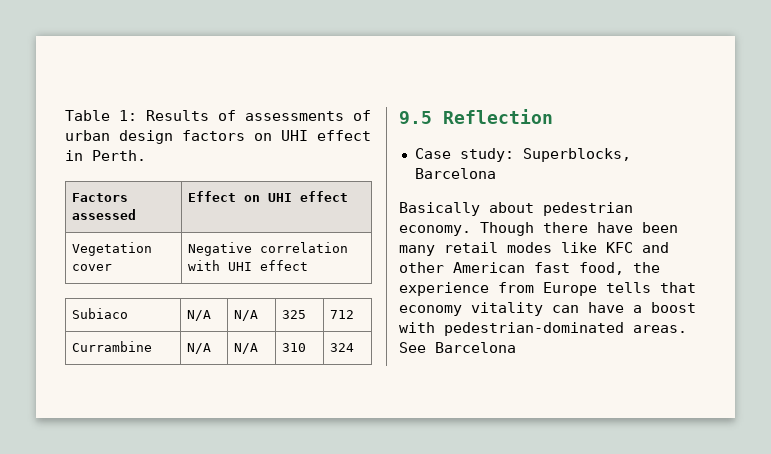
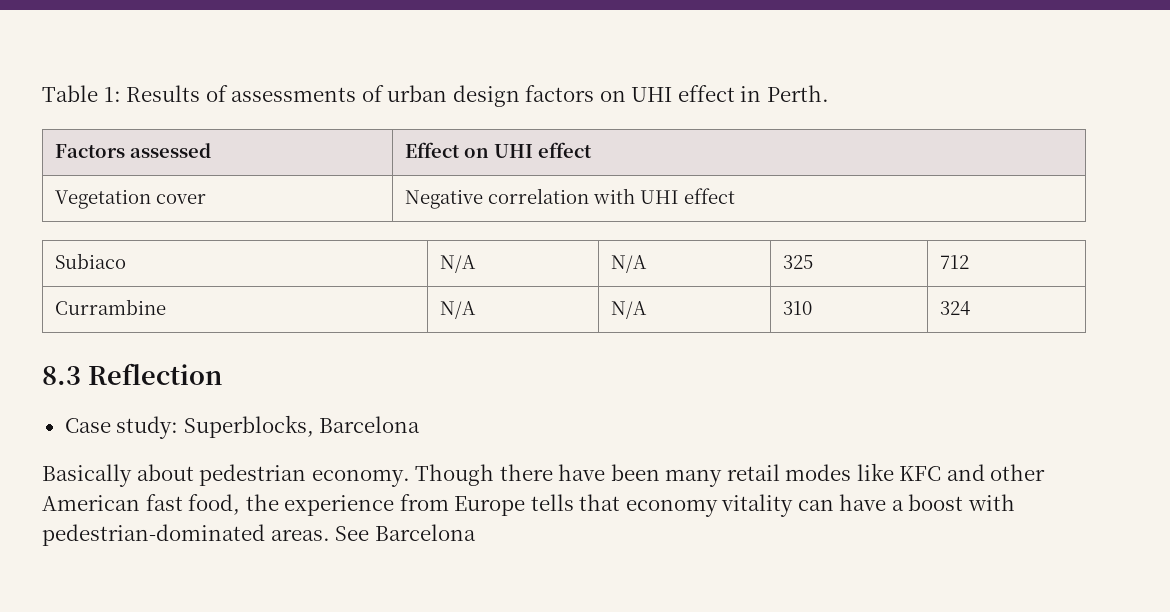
[399,111,432,124] 9.5 -> [42,366,81,385] 8.3

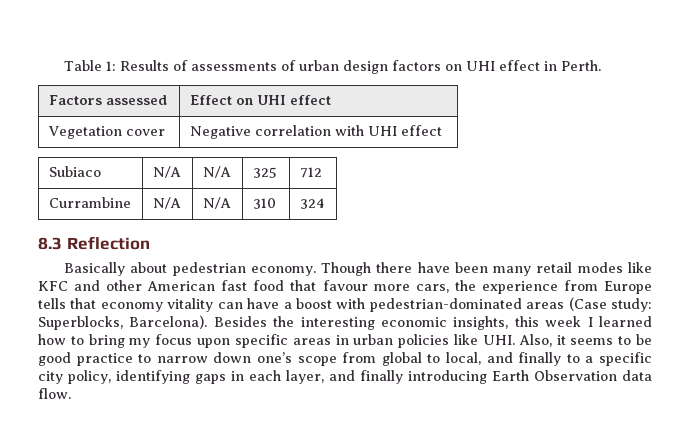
[64,415,421,439] // Case study: Superblocks, Barcelona -> (150, 243) none
[188,494,241,515] food, -> [253,280,449,293] food that favour more cars,
[270,524,476,541] areas. See Barcelona -> [526,297,652,312] [38,315,652,330] [38,334,653,348] [38,352,653,366] [38,370,652,384] [38,388,71,399] areas (Case study: Superblocks, Barcelona). Besides the interesting economic insights, this week I learned how to bring my focus upon specific areas in urban policies like UHI. Also, it seems to be good practice to narrow down one’s scope from global to local, and finally to a specific city policy, identifying gaps in each layer, and finally introducing Earth Observation data flow.

